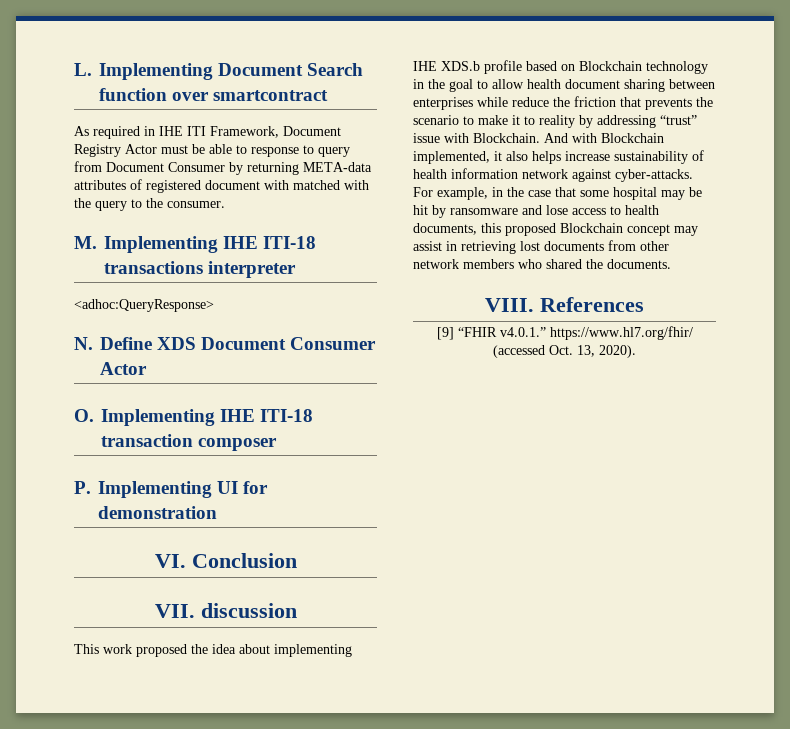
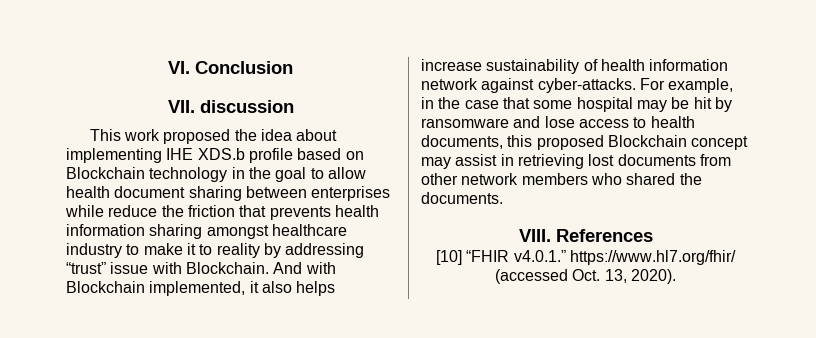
[74,63,364,80] [99,88,329,101] [74,126,341,139] [74,144,350,157] [74,161,372,175] [74,179,369,193] [74,198,225,211] [74,236,317,253] [104,261,297,278] [74,299,214,312] [74,337,377,350] [100,362,147,375] [74,409,314,426] [101,434,278,451] [74,481,269,498] [98,506,217,519] L. Implementing Document Search function over smartcontract // As required in IHE ITI Framework, Document Registry Actor must be able to response to query from Document Consumer by returning META-data attributes of registered document with matched with the query to the consumer. // M. Implementing IHE ITI-18 transactions interpreter // <adhoc:QueryResponse> // N. Define XDS Document Consumer Actor // O. Implementing IHE ITI-18 transaction composer // P. Implementing UI for demonstration // -> (168, 67) none
[696,97,713,107] [413,115,459,125] the scenario -> [334,205,379,217] [66,224,347,239] [66,243,122,258] health information sharing amongst healthcare industry
[436,327,454,340] [9] -> [436,250,463,265] [10]

